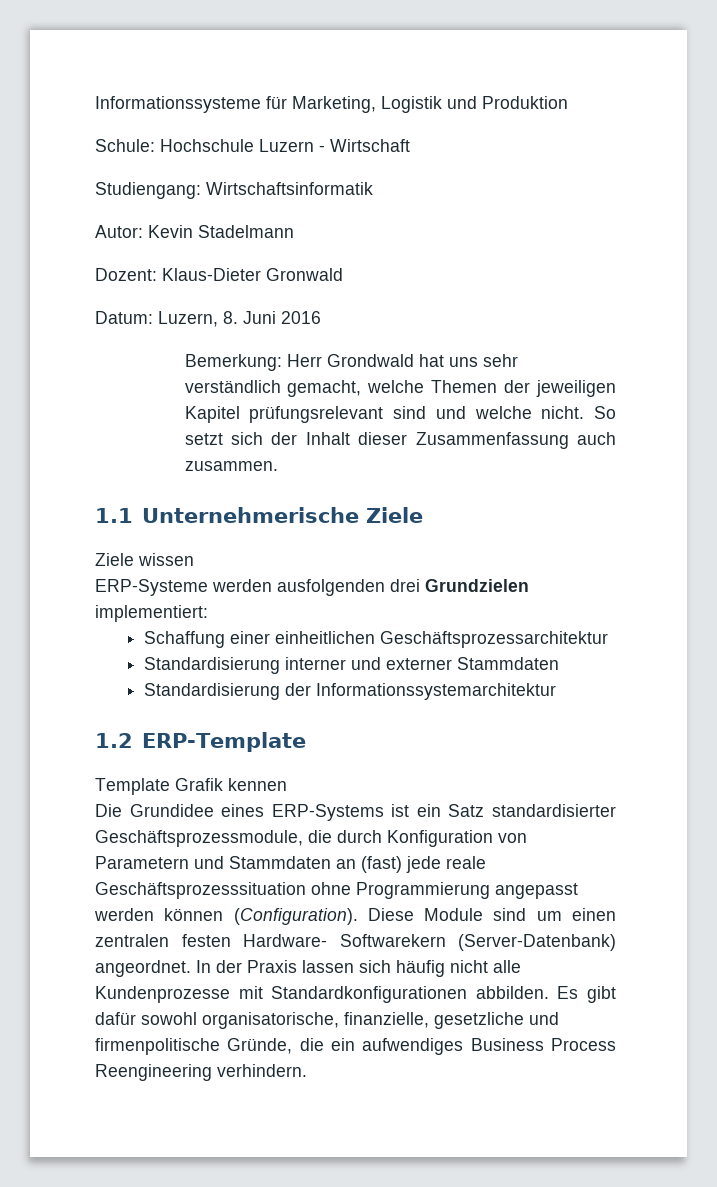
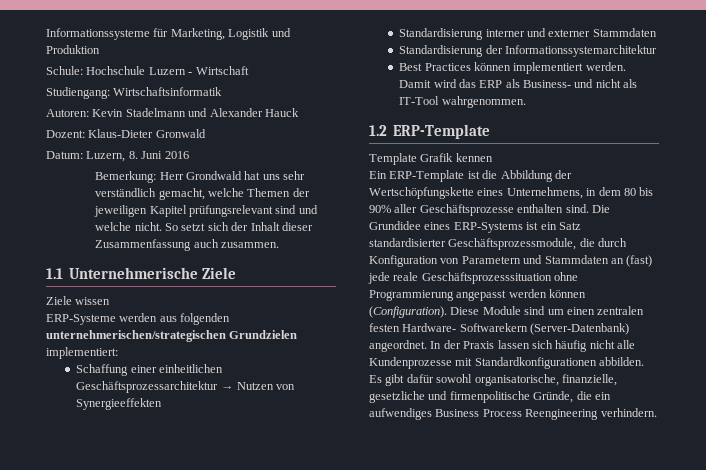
[95,225,143,238] Autor: -> [46,109,89,117] Autoren:
(294, 231) none -> [188,108,299,117] und Alexander Hauck
[277,579,420,596] ausfolgenden drei -> [159,313,231,325] [46,330,226,342] aus folgenden unternehmerischen/strategischen
(609, 639) none -> [220,382,296,390] [76,398,163,410] → Nutzen von Synergieeffekten
(557, 691) none -> [399,62,626,74] [399,79,638,88] [399,96,526,108] // Best Practices können implementiert werden. Damit wird das ERP als Business- und nicht als IT-Tool wahrgenommen.
(287, 784) none -> [369,170,572,182] [369,187,654,199] [369,204,589,216] Ein ERP-Template ist die Abbildung der Wertschöpfungskette eines Unternehmens, in dem 80 bis 90% aller Geschäftsprozesse enthalten sind.

